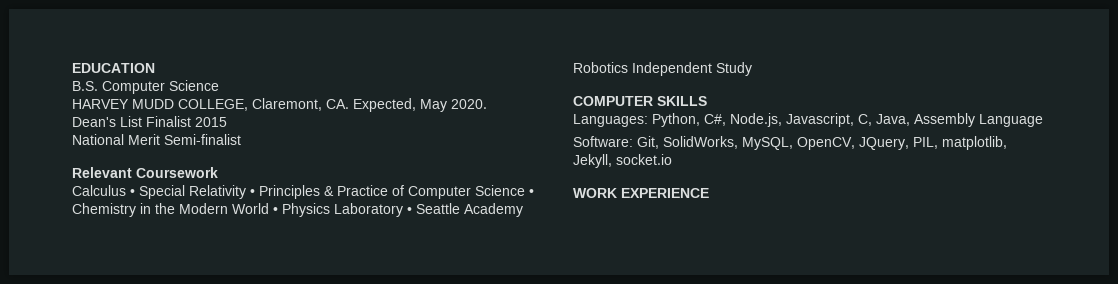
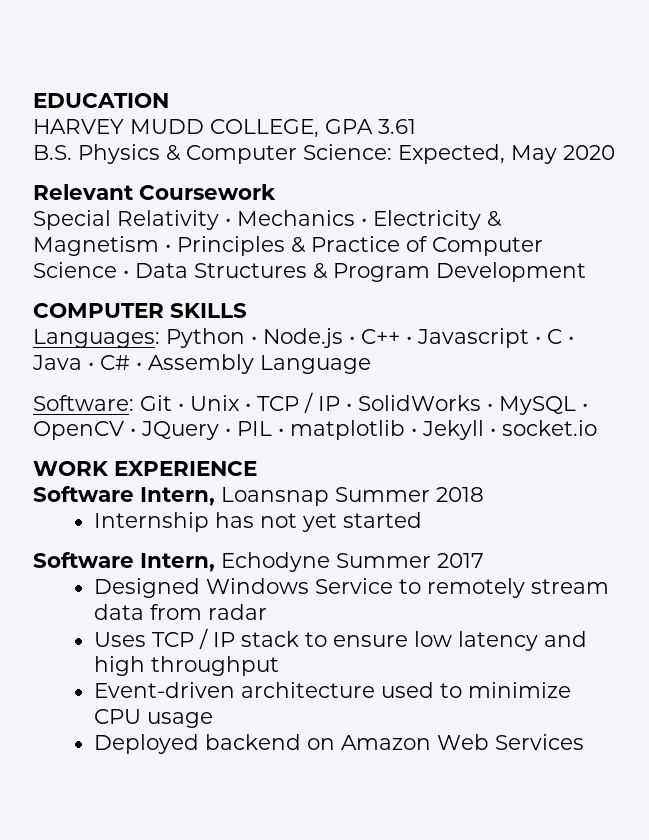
[72,80,219,94] // B.S. Computer Science -> (169, 100) none
[252,98,487,112] [72,116,227,127] [72,134,241,145] Claremont, CA. Expected, May 2020. // Dean's List Finalist 2015 // National Merit Semi-finalist -> [325,119,416,134] [33,144,615,164] GPA 3.61 // B.S. Physics & Computer Science: Expected, May 2020
[72,185,135,196] Calculus • -> (276, 192) none
(255, 192) none -> [237,210,502,230] [33,236,171,256] Mechanics • Electricity & Magnetism •
[72,203,523,217] [573,62,752,76] [573,96,707,106] [573,113,1043,127] [573,136,1007,150] [573,154,672,168] [573,188,709,198] Chemistry in the Modern World • Physics Laboratory • Seattle Academy Robotics Independent Study // COMPUTER SKILLS // Languages: Python, C#, Node.js, Javascript, C, Java, Assembly Language // Software: Git, SolidWorks, MySQL, OpenCV, JQuery, PIL, matplotlib, Jekyll, socket.io // WORK EXPERIENCE -> [135,262,586,282] [33,303,247,318] [33,328,574,348] [32,354,371,374] [33,392,588,415] [33,420,597,440] [33,461,257,476] [33,486,484,506] [94,512,423,532] [33,552,484,572] [94,578,610,598] [94,604,268,620] [94,628,588,651] [94,656,280,676] [94,682,572,698] [94,709,214,728] [94,734,585,754] Data Structures & Program Development // COMPUTER SKILLS // Languages: Python • Node.js • C++ • Javascript • C • Java • C# • Assembly Language // Software: Git • Unix • TCP / IP • SolidWorks • MySQL • OpenCV • JQuery • PIL • matplotlib • Jekyll • socket.io // WORK EXPERIENCE // Software Intern, Loansnap Summer 2018 // Internship has not yet started // Software Intern, Echodyne Summer 2017 // Designed Windows Service to remotely stream data from radar // Uses TCP / IP stack to ensure low latency and high throughput // Event-driven architecture used to minimize CPU usage // Deployed backend on Amazon Web Services

